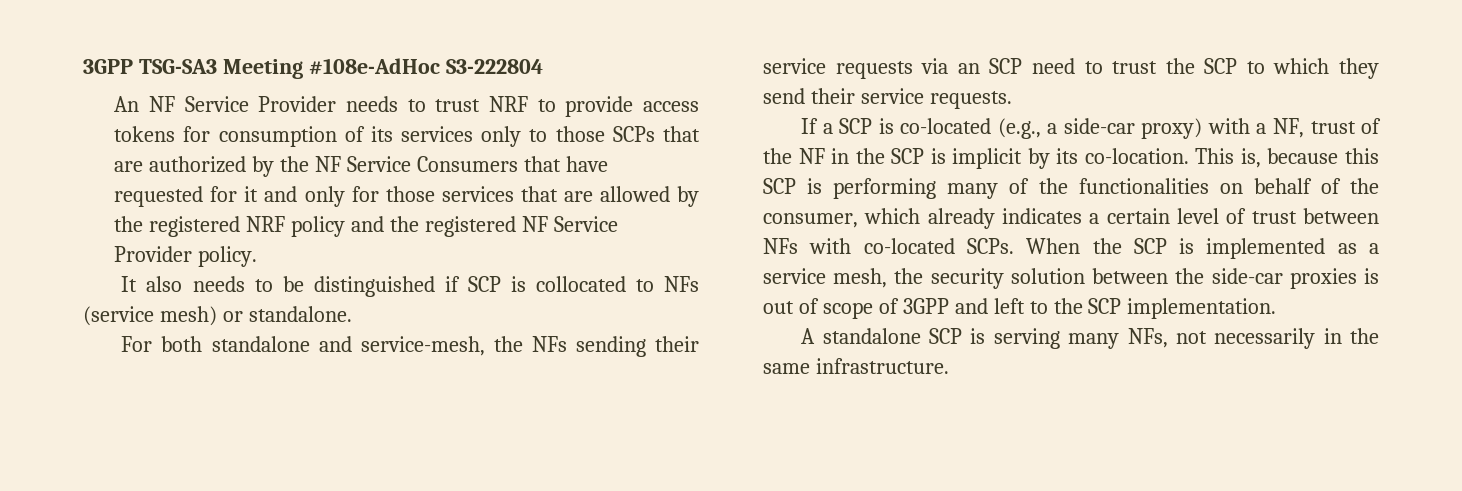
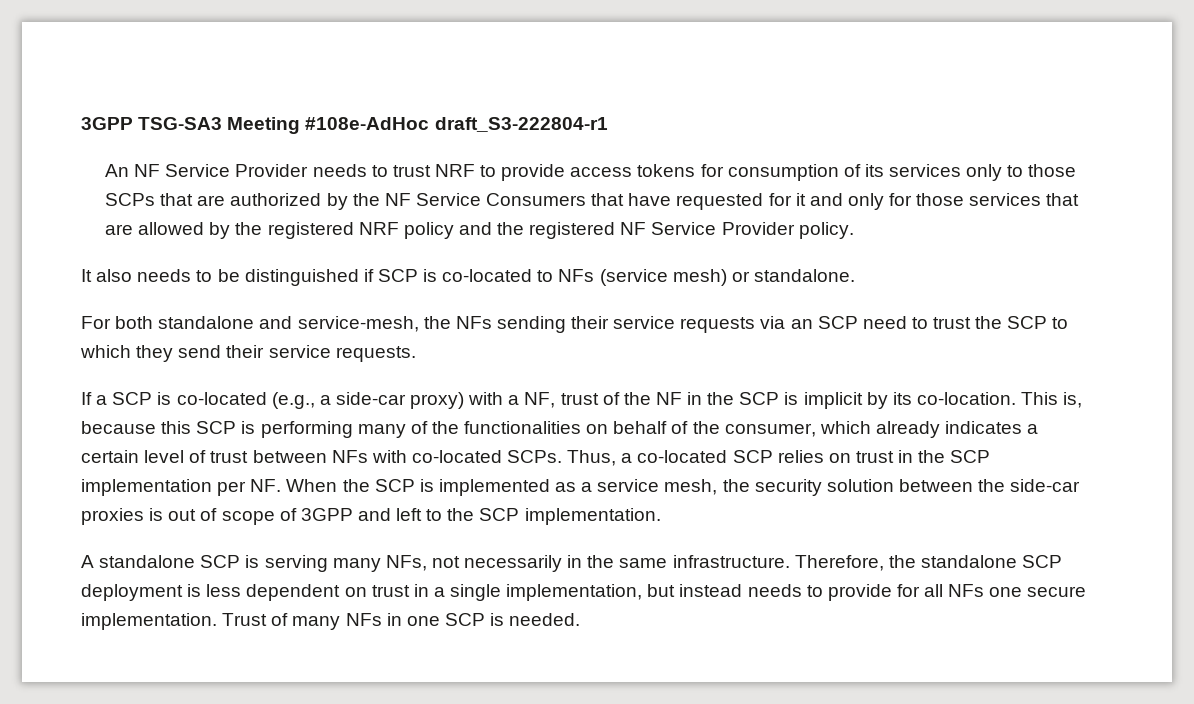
[445,59,543,74] S3-222804 -> [434,117,608,132] draft_S3-222804-r1
[535,276,626,292] collocated -> [442,269,533,282] co-located
(1014, 246) none -> [567,450,991,466] [81,479,282,496] Thus, a co-located SCP relies on trust in the SCP implementation per NF.
(949, 366) none -> [794,555,1063,571] [81,584,1087,601] [81,613,581,630] Therefore, the standalone SCP deployment is less dependent on trust in a single implementation, but instead needs to provide for all NFs one secure implementation. Trust of many NFs in one SCP is needed.

